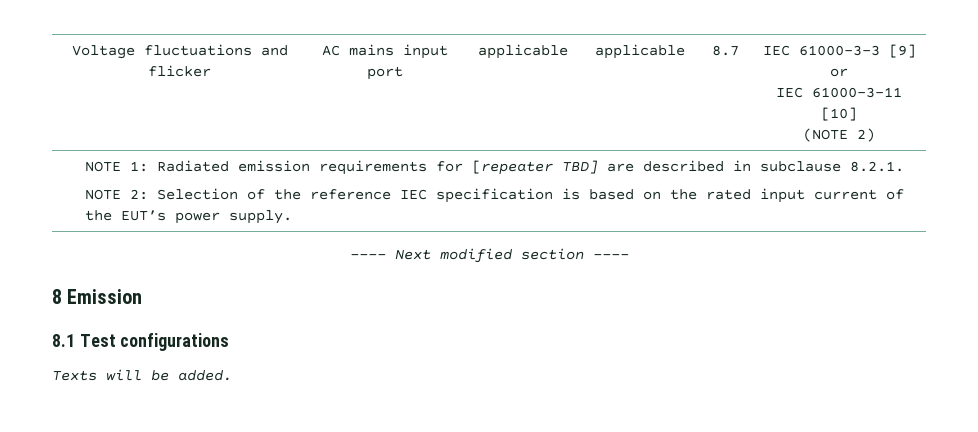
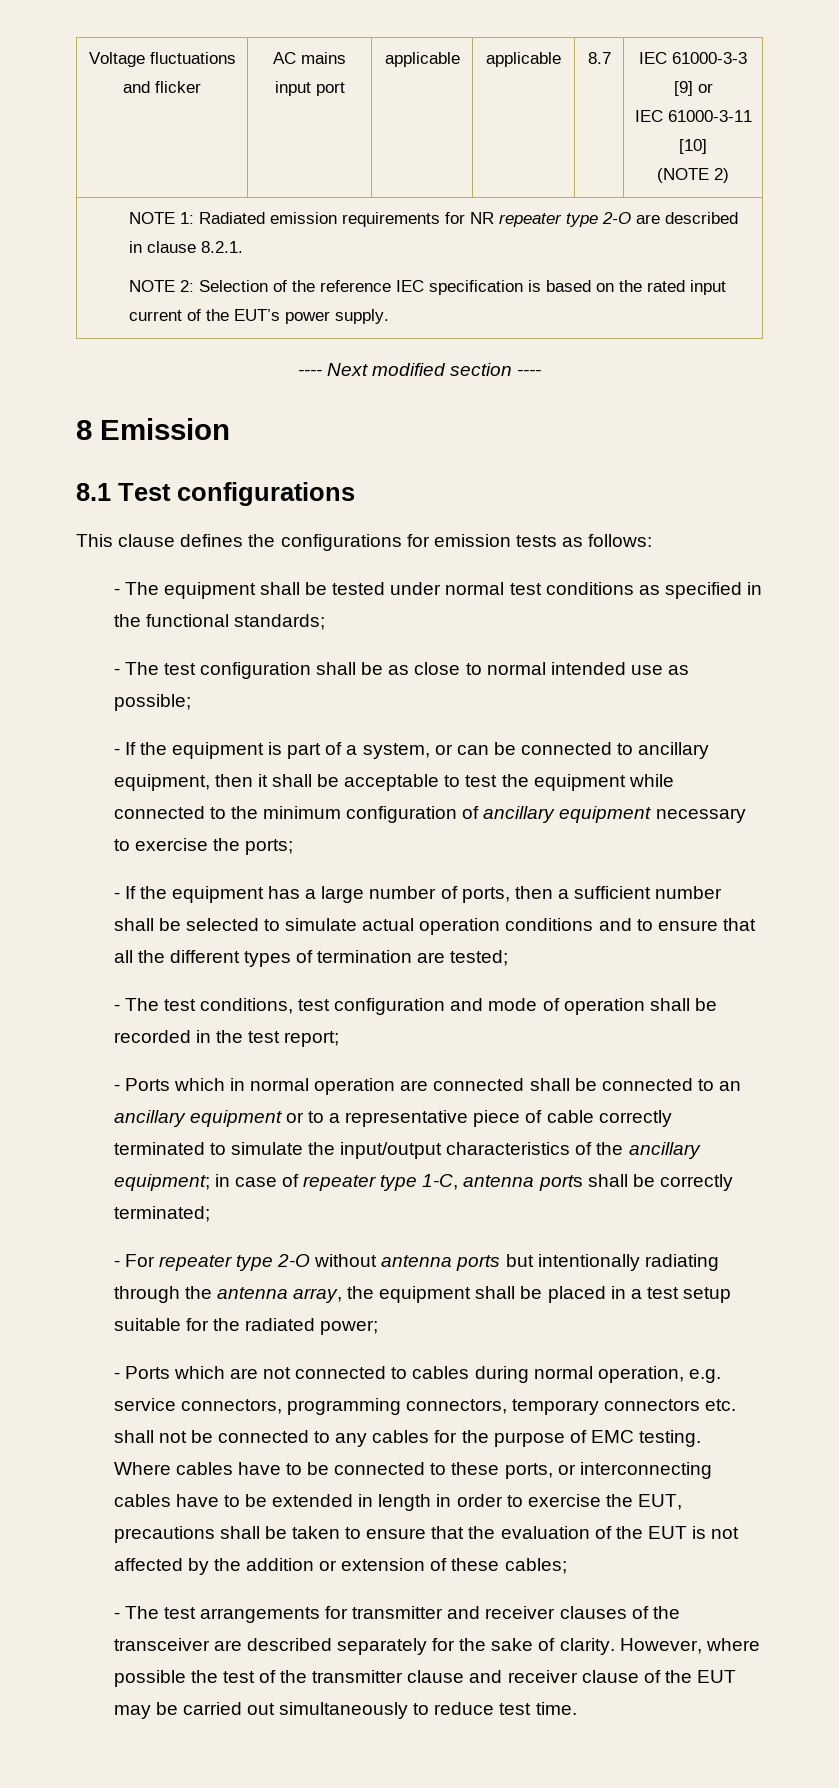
[471,160,598,175] [repeater TBD] -> [470,212,632,227] NR repeater type 2-O
[759,161,841,172] subclause -> [147,241,197,253] clause
[52,369,232,381] Texts will be added. -> [76,534,653,551] [113,582,763,599] [113,614,325,630] [113,662,690,679] [113,694,191,711] [113,742,710,759] [113,774,674,791] [113,806,746,823] [113,838,293,855] [113,886,723,903] [113,918,756,935] [113,950,509,967] [113,998,717,1015] [113,1030,340,1047] [113,1078,742,1095] [113,1110,672,1127] [113,1142,701,1159] [113,1174,733,1191] [113,1206,210,1222] [113,1254,719,1271] [113,1286,732,1303] [113,1318,379,1335] [113,1366,721,1383] [113,1398,737,1415] [113,1430,702,1447] [113,1462,712,1479] [113,1494,683,1511] [113,1526,740,1543] [113,1558,567,1575] [113,1606,680,1623] [113,1638,760,1655] [113,1670,737,1687] [113,1702,577,1719] This clause defines the configurations for emission tests as follows: // - The equipment shall be tested under normal test conditions as specified in the functional standards; // - The test configuration shall be as close to normal intended use as possible; // - If the equipment is part of a system, or can be connected to ancillary equipment, then it shall be acceptable to test the equipment while connected to the minimum configuration of ancillary equipment necessary to exercise the ports; // - If the equipment has a large number of ports, then a sufficient number shall be selected to simulate actual operation conditions and to ensure that all the different types of termination are tested; // - The test conditions, test configuration and mode of operation shall be recorded in the test report; // - Ports which in normal operation are connected shall be connected to an ancillary equipment or to a representative piece of cable correctly terminated to simulate the input/output characteristics of the ancillary equipment; in case of repeater type 1-C, antenna ports shall be correctly terminated; // - For repeater type 2-O without antenna ports but intentionally radiating through the antenna array, the equipment shall be placed in a test setup suitable for the radiated power; // - Ports which are not connected to cables during normal operation, e.g. service connectors, programming connectors, temporary connectors etc. shall not be connected to any cables for the purpose of EMC testing. Where cables have to be connected to these ports, or interconnecting cables have to be extended in length in order to exercise the EUT, precautions shall be taken to ensure that the evaluation of the EUT is not affected by the addition or extension of these cables; // - The test arrangements for transmitter and receiver clauses of the transceiver are described separately for the sake of clarity. However, where possible the test of the transmitter clause and receiver clause of the EUT may be carried out simultaneously to reduce test time.

